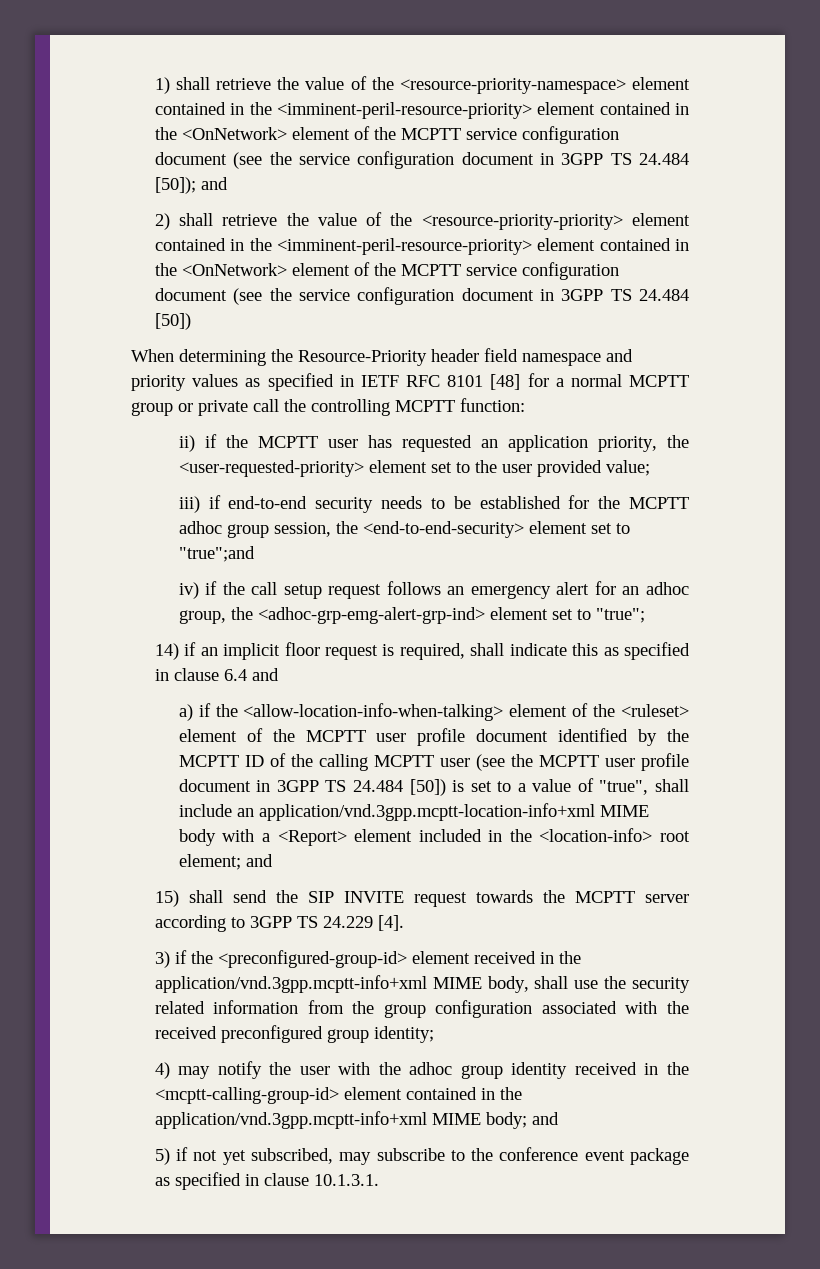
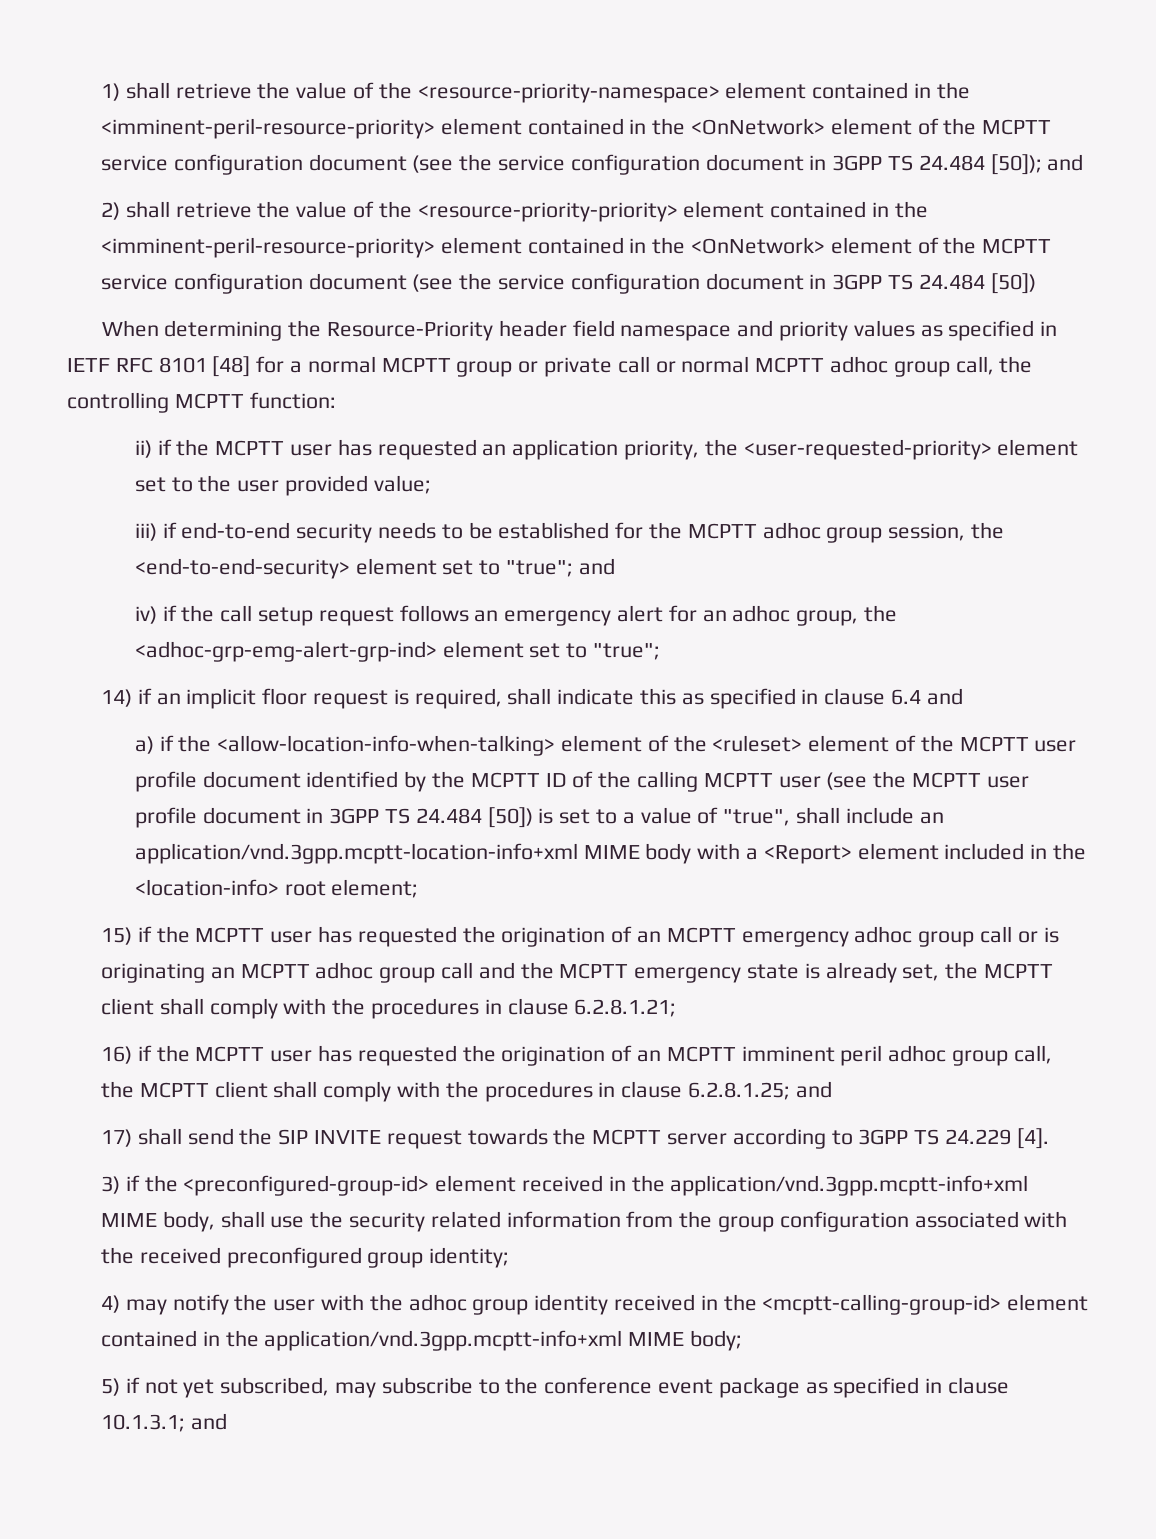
(279, 405) none -> [655,356,994,377] or normal MCPTT adhoc group call,
[178,546,255,562] "true";and -> [506,558,615,577] "true"; and
[245,854,273,867] [154,890,179,907] and // 15) -> [100,926,1059,947] [100,962,1053,983] [100,998,677,1019] [100,1045,1052,1066] [100,1081,832,1102] [100,1129,132,1147] // 15) if the MCPTT user has requested the origination of an MCPTT emergency adhoc group call or is originating an MCPTT adhoc group call and the MCPTT emergency state is already set, the MCPTT client shall comply with the procedures in clause 6.2.8.1.21; // 16) if the MCPTT user has requested the origination of an MCPTT imminent peril adhoc group call, the MCPTT client shall comply with the procedures in clause 6.2.8.1.25; and // 17)
[531,1112,559,1125] and -> (742, 1340) none
[313,1174,379,1186] 10.1.3.1. -> [100,1413,227,1432] 10.1.3.1; and

